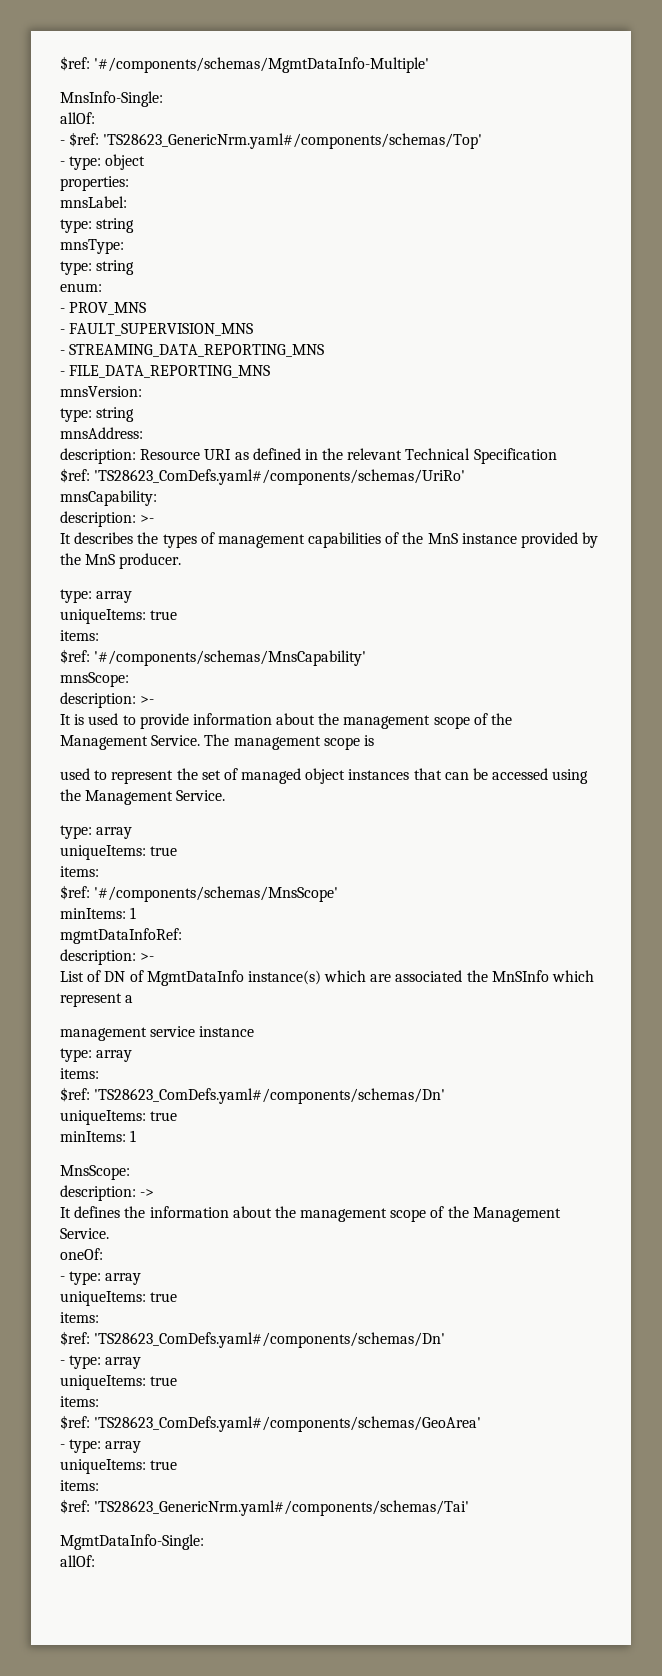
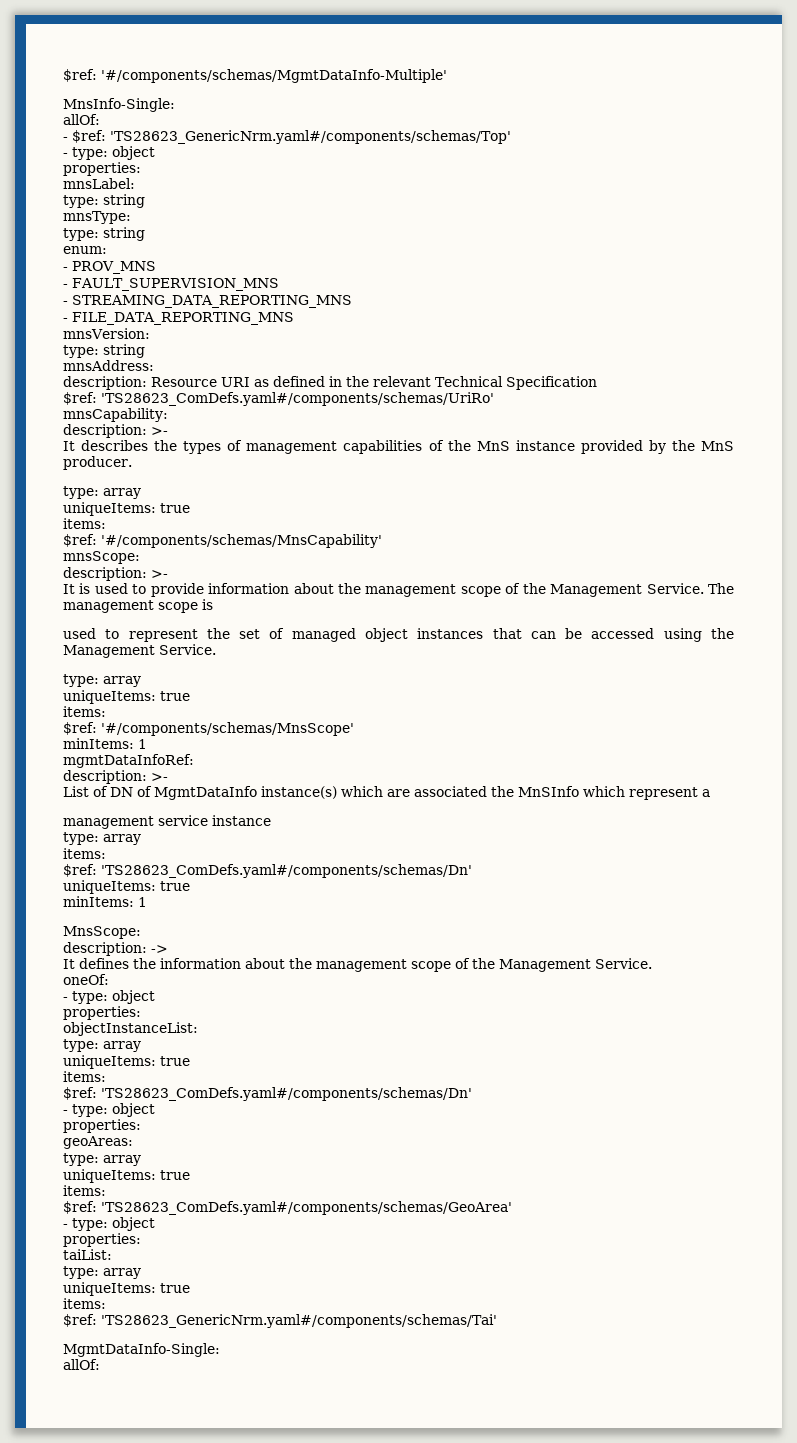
(102, 1278) none -> [112,990,155,1004] [63,1006,141,1020] [63,1022,198,1036] [63,1039,99,1052] object // properties: // objectInstanceList: // type:
(102, 1362) none -> [112,1103,155,1117] [63,1119,141,1133] [63,1136,133,1149] [63,1153,99,1166] object // properties: // geoAreas: // type:
(102, 1446) none -> [112,1217,155,1231] [63,1233,141,1247] [63,1249,112,1260] [63,1266,99,1279] object // properties: // taiList: // type:

